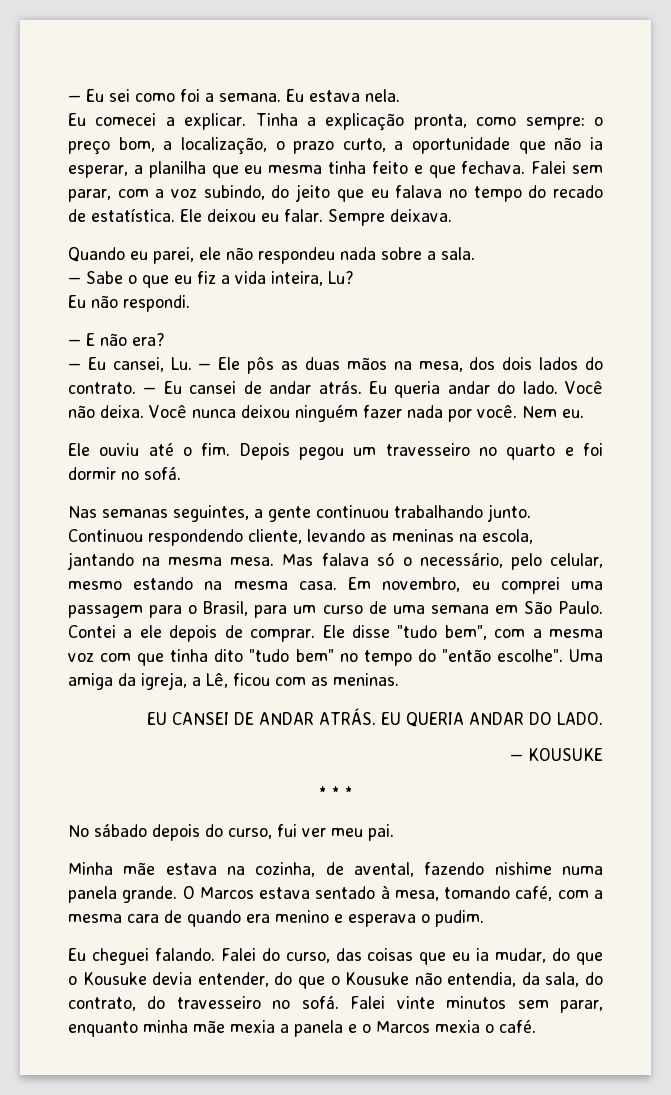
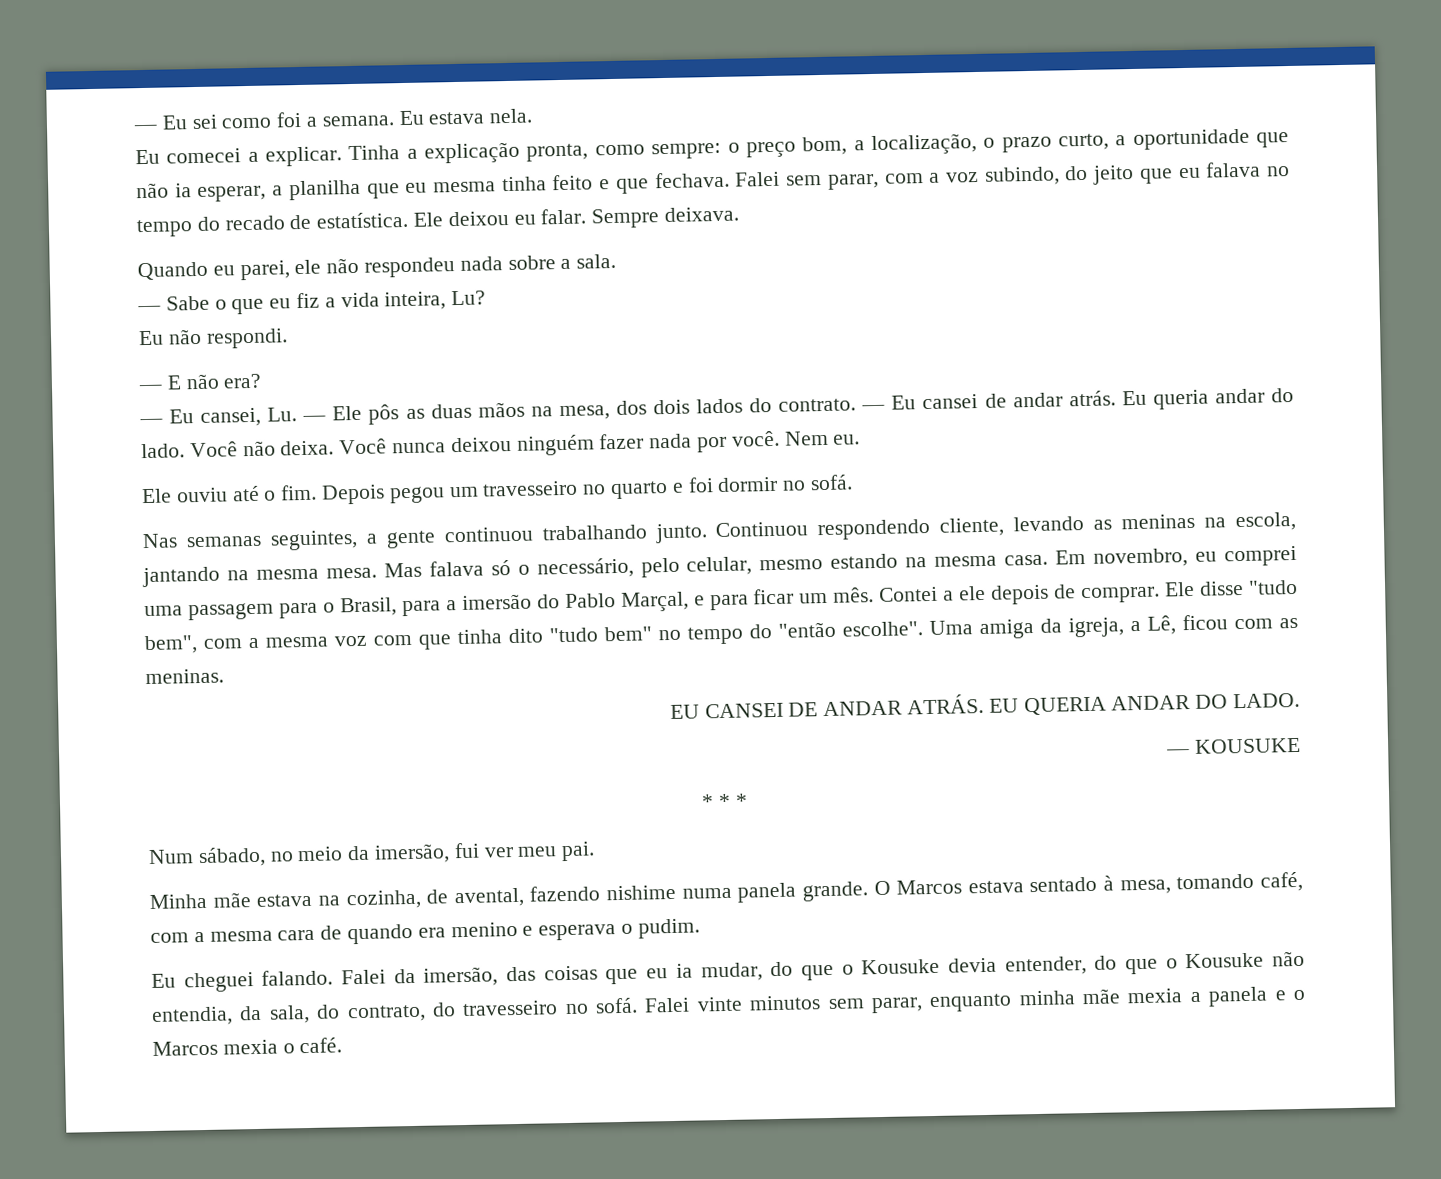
[293,601,603,614] um curso de uma semana em São Paulo. -> [445,587,875,612] a imersão do Pablo Marçal, e para ficar um mês.
[68,824,272,841] No sábado depois do curso, -> [148,843,451,868] Num sábado, no meio da imersão,
[261,948,330,963] do curso, -> [393,966,499,987] da imersão,

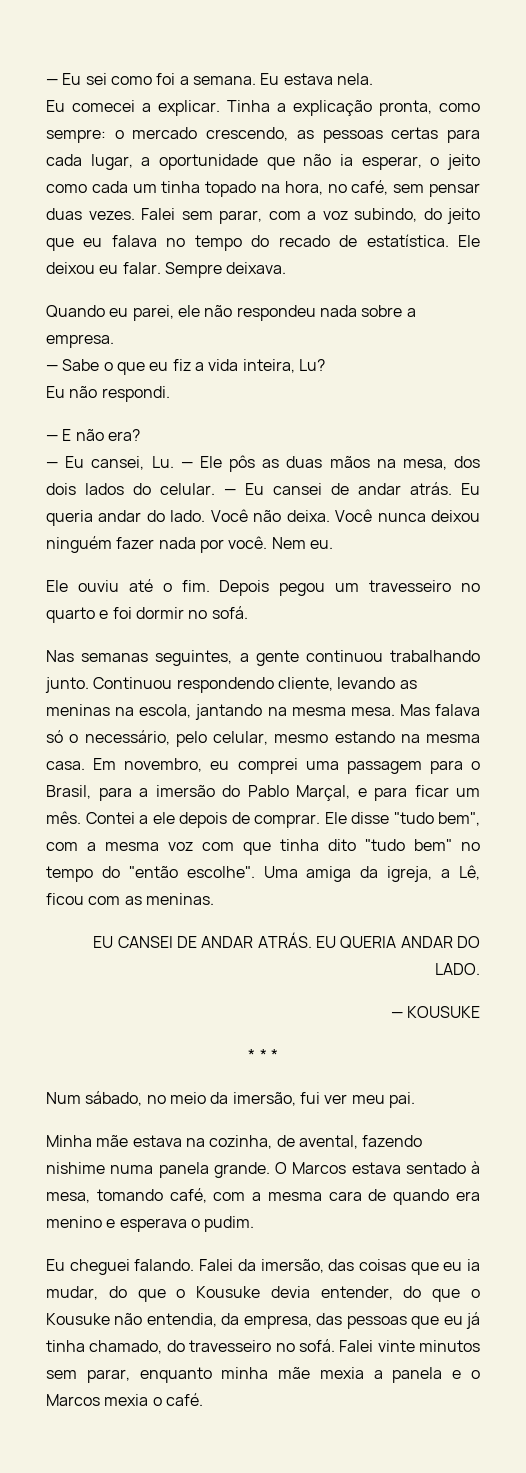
[745,133,1109,158] preço bom, a localização, o prazo curto, -> [132,127,481,143] [46,154,133,170] mercado crescendo, as pessoas certas para cada lugar,
[272,171,730,201] a planilha que eu mesma tinha feito e que fechava. -> [430,154,481,170] [46,180,481,197] [46,208,135,220] o jeito como cada um tinha topado na hora, no café, sem pensar duas vezes.
[576,253,617,269] sala. -> [46,334,114,348] empresa.
[778,398,857,412] contrato. -> [160,483,215,495] celular.
[268,1004,426,1024] sala, do contrato, -> [243,1312,481,1329] [46,1340,163,1354] empresa, das pessoas que eu já tinha chamado,

